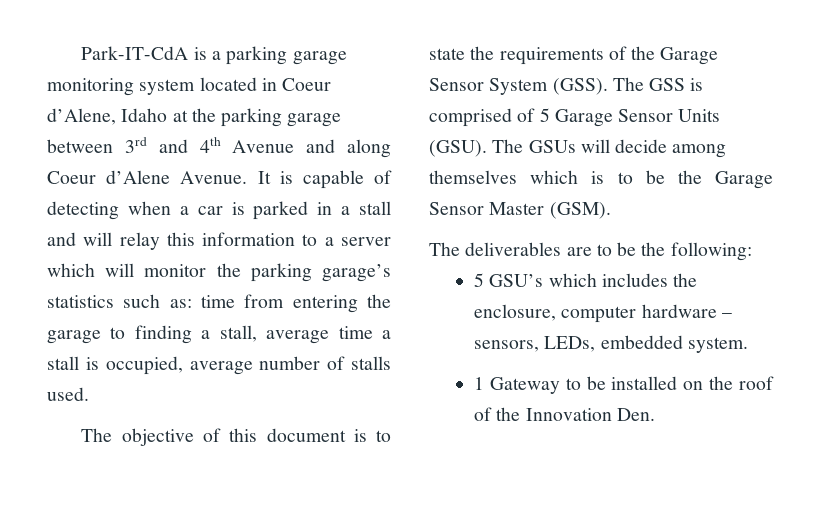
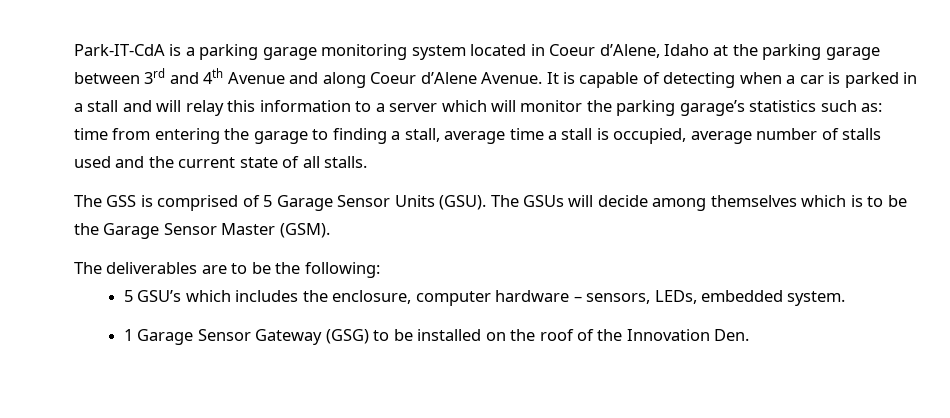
[47,387,89,401] [81,428,392,446] [429,46,719,65] [429,78,608,95] used. // The objective of this document is to state the requirements of the Garage Sensor System (GSS). -> [74,156,368,168] used and the current state of all stalls. //
[489,377,560,394] Gateway -> [137,329,369,345] Garage Sensor Gateway (GSG)

